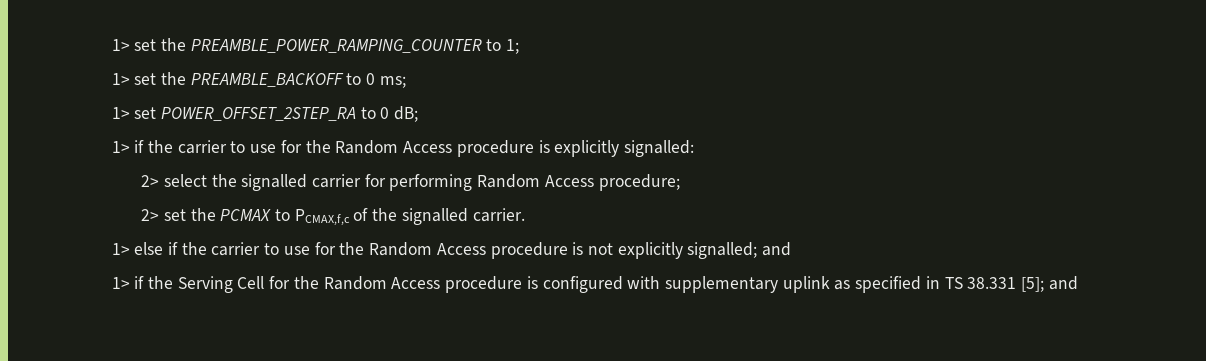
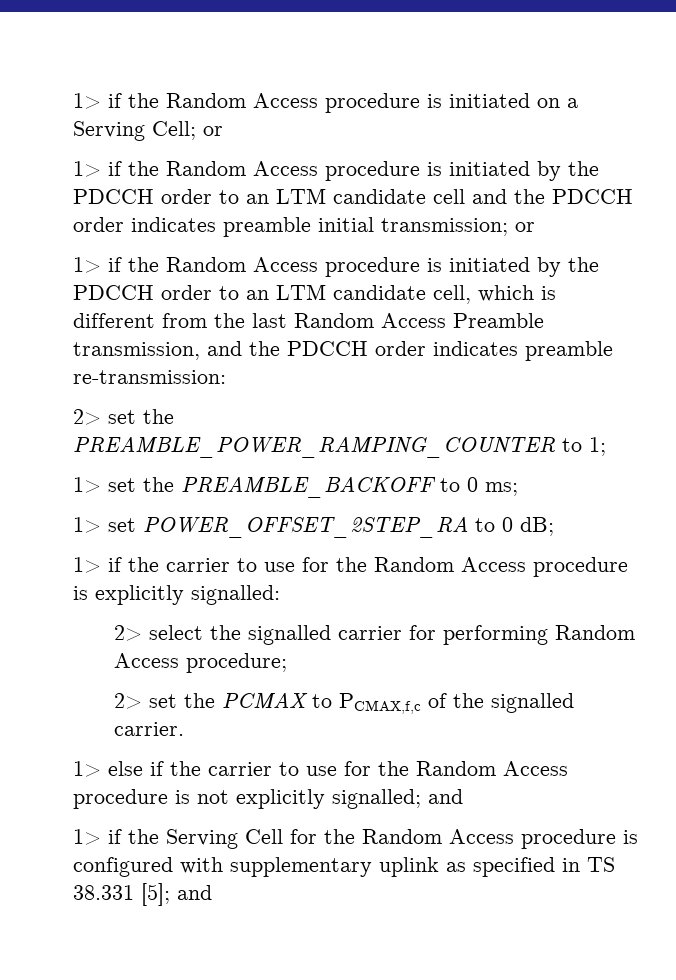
[111,39,130,51] 1> -> [72,93,578,113] [72,121,223,141] [72,161,599,181] [72,188,633,204] [72,217,535,237] [72,257,599,277] [72,284,556,304] [72,313,544,328] [72,341,613,361] [72,370,226,384] [72,409,101,425] 1> if the Random Access procedure is initiated on a Serving Cell; or // 1> if the Random Access procedure is initiated by the PDCCH order to an LTM candidate cell and the PDCCH order indicates preamble initial transmission; or // 1> if the Random Access procedure is initiated by the PDCCH order to an LTM candidate cell, which is different from the last Random Access Preamble transmission, and the PDCCH order indicates preamble re-transmission: // 2>

